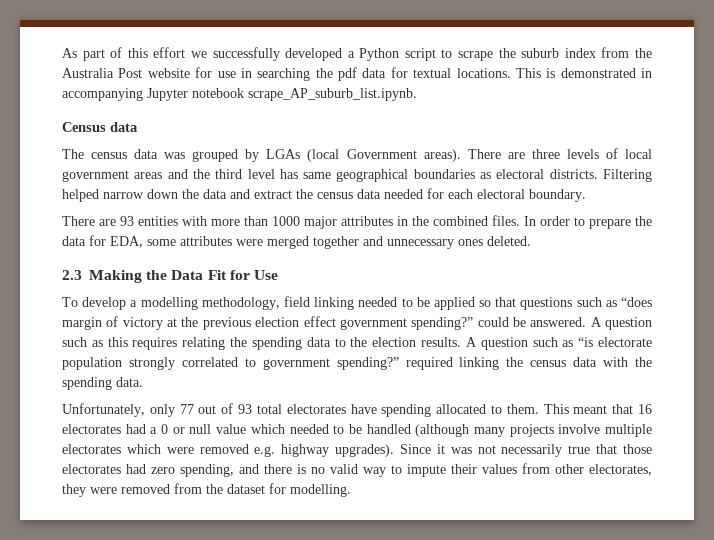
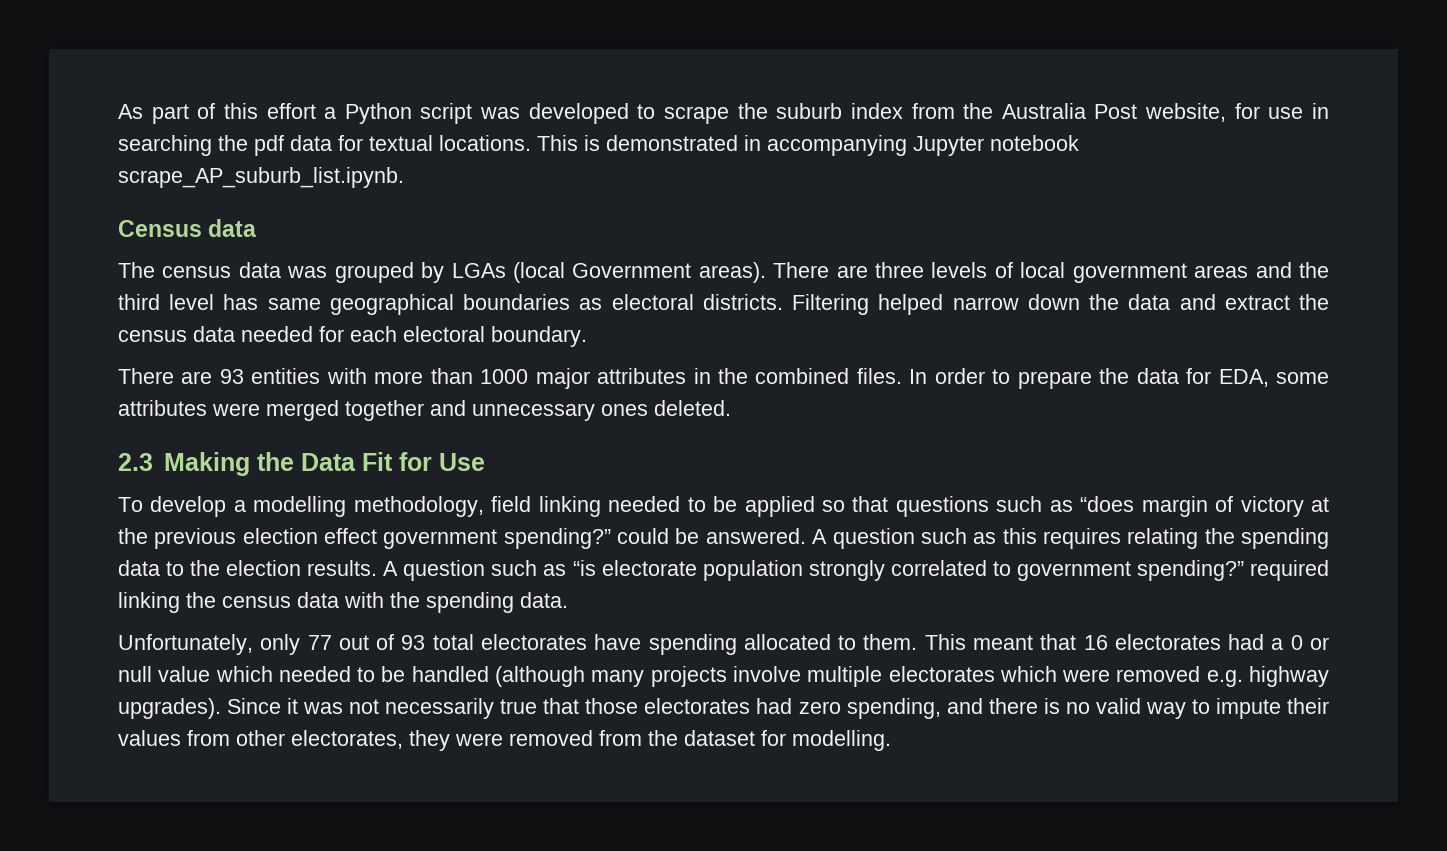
[190,47,343,61] we successfully developed -> (316, 111) none
(436, 54) none -> [480,103,629,124] was developed
[147,68,190,78] website -> [1145,103,1227,122] website,

